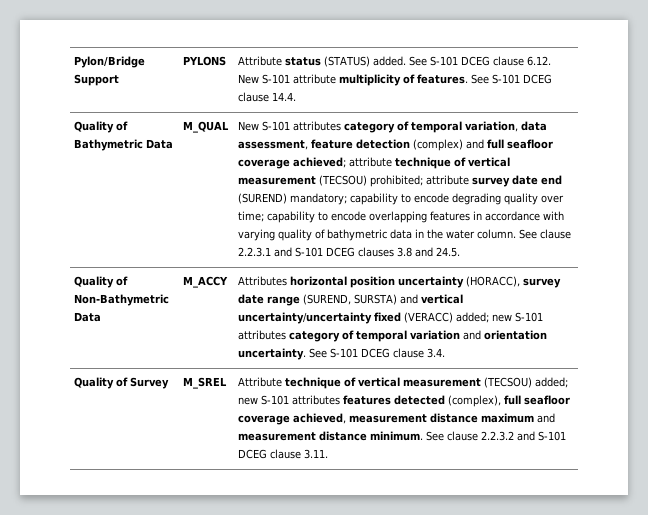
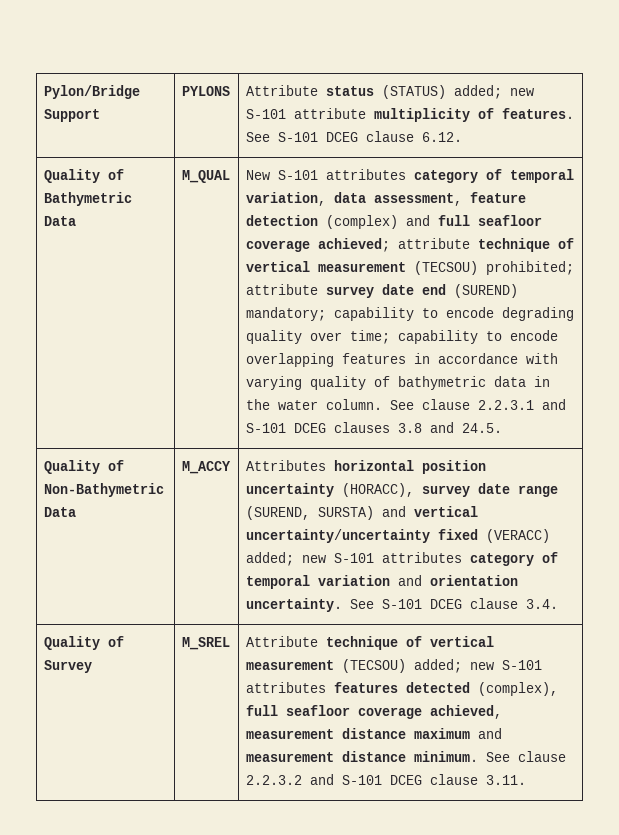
[373,56,552,66] [238,74,260,84] added. See S-101 DCEG clause 6.12. New -> [453,85,534,99] added; new
[272,92,297,101] 14.4. -> [421,132,462,142] 6.12.

